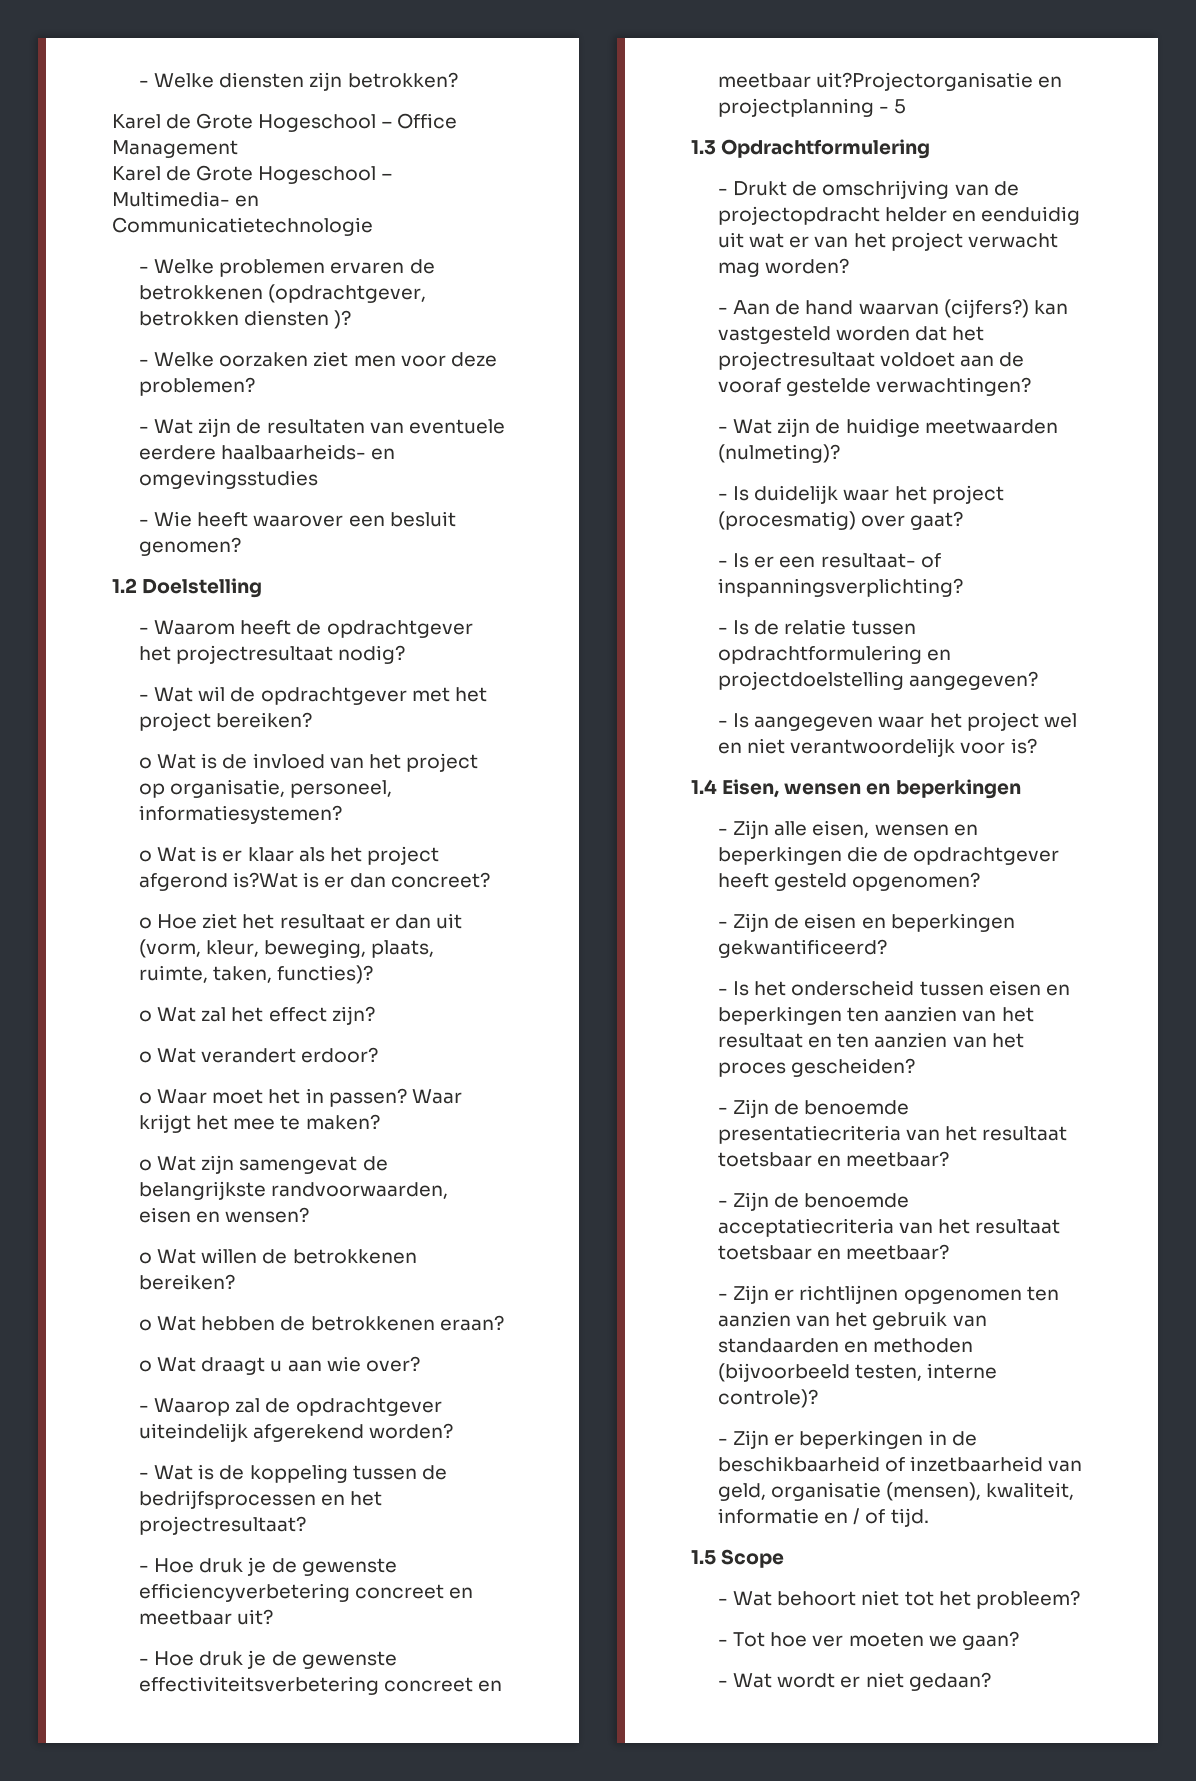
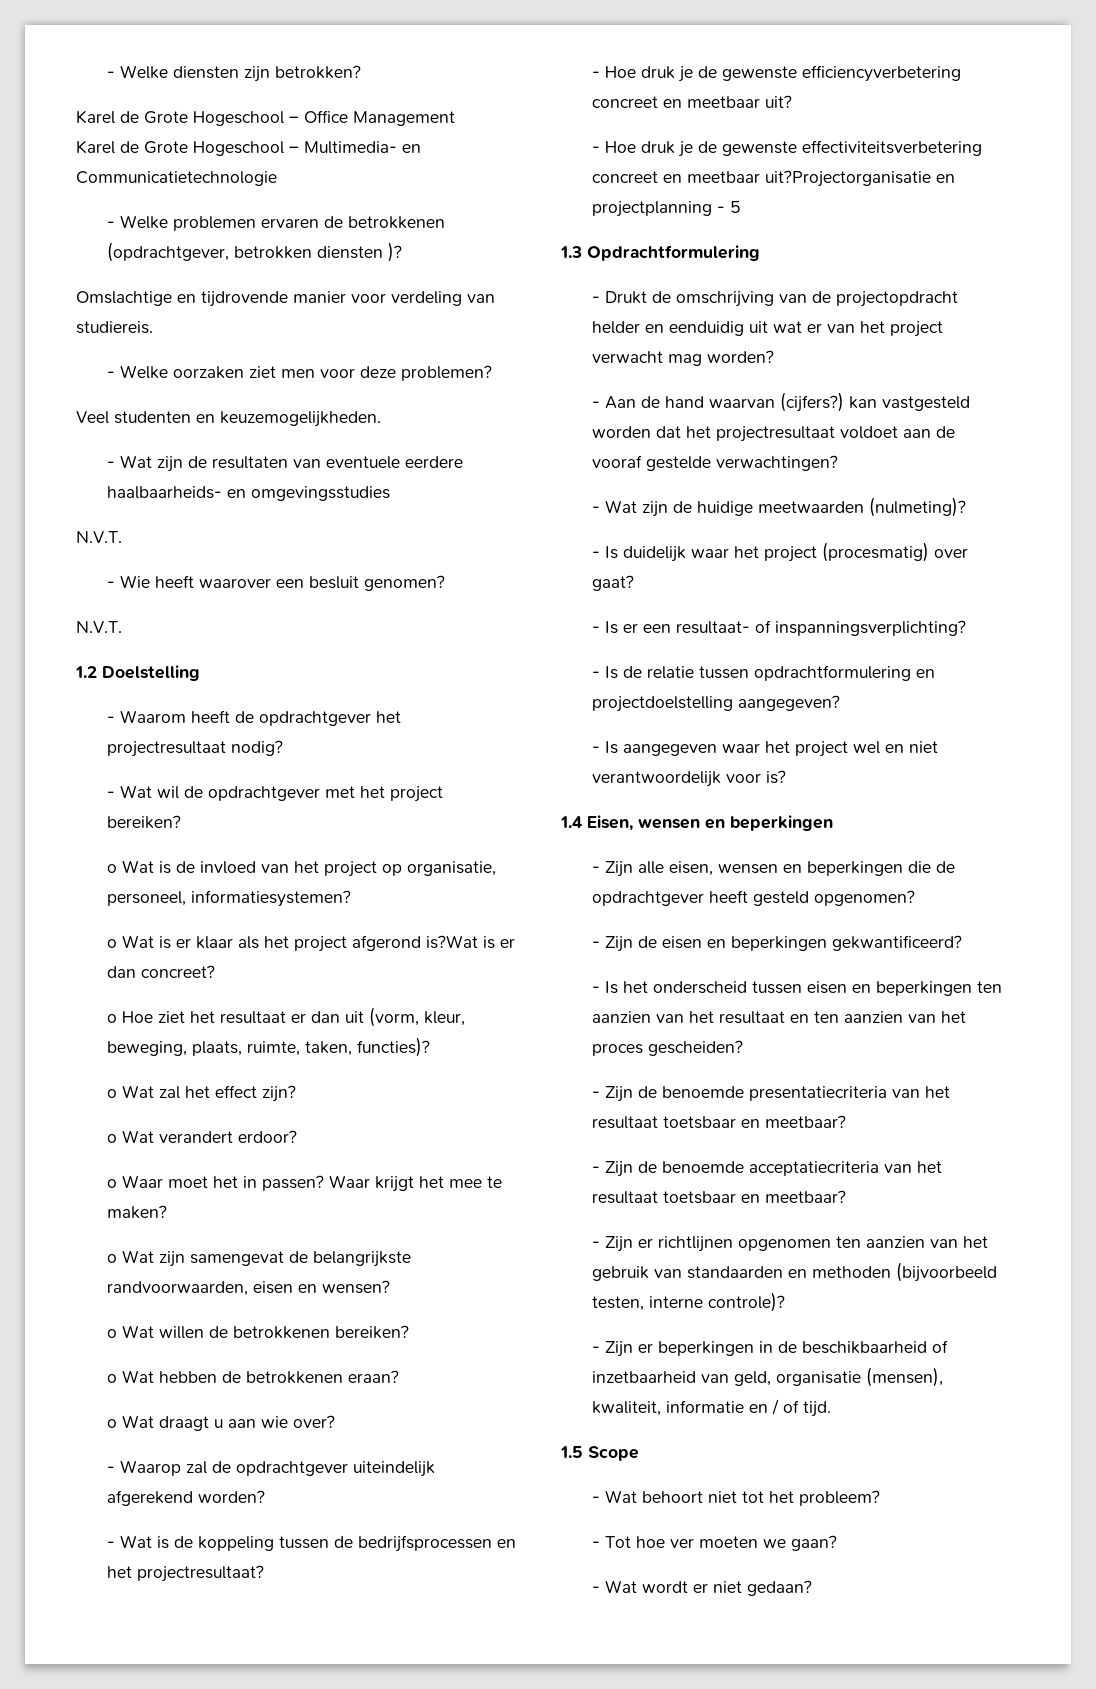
(352, 319) none -> [76,291,495,307] [76,321,153,334] // Omslachtige en tijdrovende manier voor verdeling van studiereis.
(256, 386) none -> [76,411,381,427] // Veel studenten en keuzemogelijkheden.
(319, 479) none -> [76,531,122,543] // N.V.T.
(242, 546) none -> [76,621,122,633] // N.V.T.

